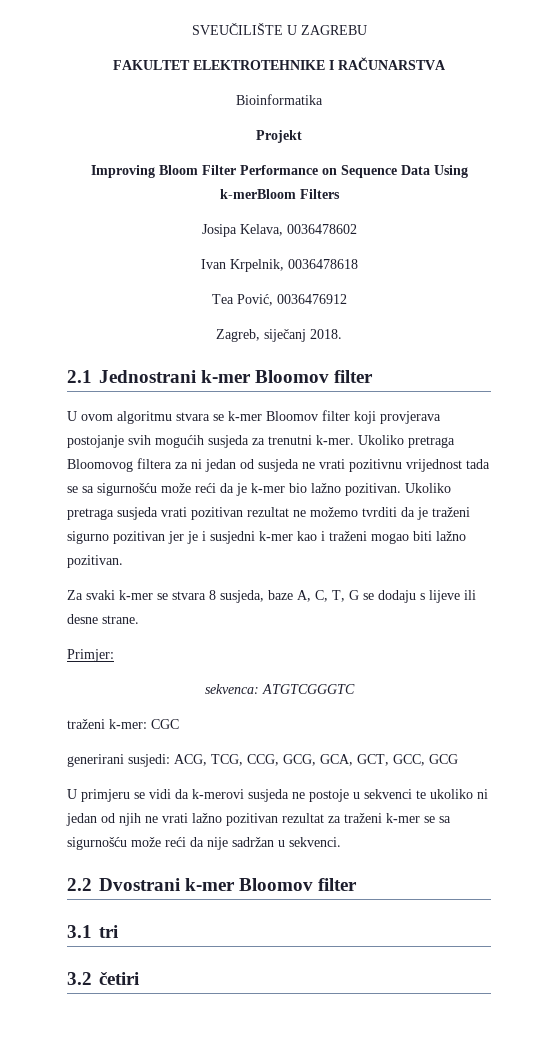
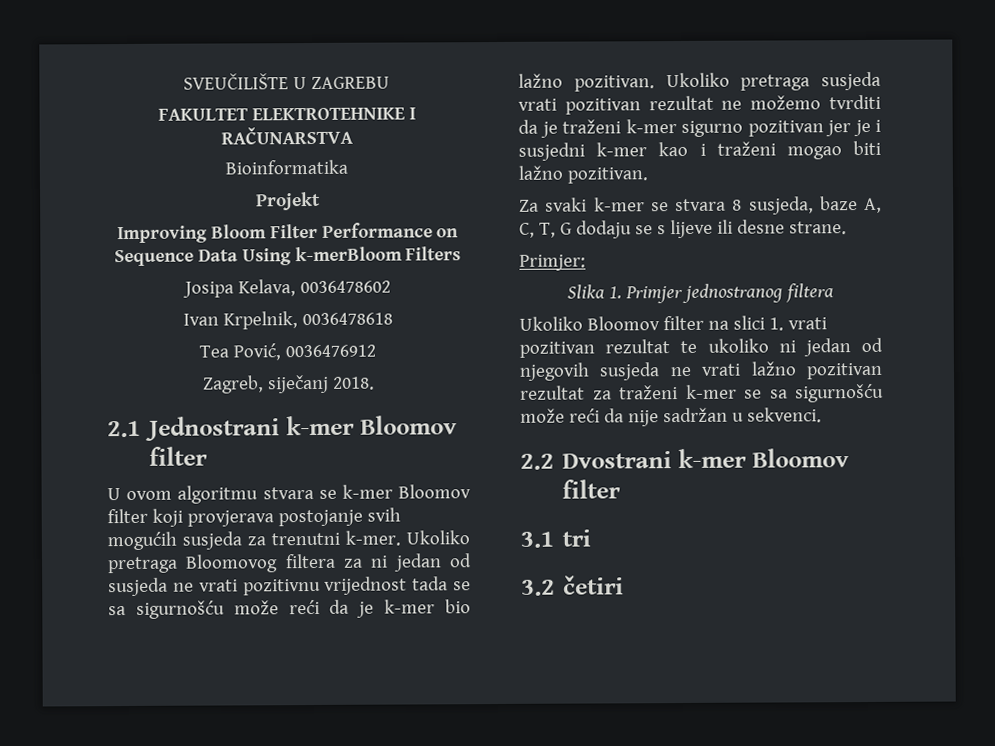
(470, 512) none -> [625,119,677,134] k-mer
[363,590,416,603] se dodaju -> [575,220,653,239] dodaju se
[204,684,355,694] [67,719,179,729] [67,754,458,767] [67,789,412,802] sekvenca: ATGTCGGGTC // traženi k-mer: CGC // generirani susjedi: ACG, TCG, CCG, GCG, GCA, GCT, GCC, GCG // U primjeru se vidi da k-merovi susjeda ne postoje u sekvenci -> [567,283,834,304] [519,315,827,331] [519,339,671,358] Slika 1. Primjer jednostranog filtera // Ukoliko Bloomov filter na slici 1. vrati pozitivan rezultat
[119,813,141,826] njih -> [519,362,661,381] njegovih susjeda

